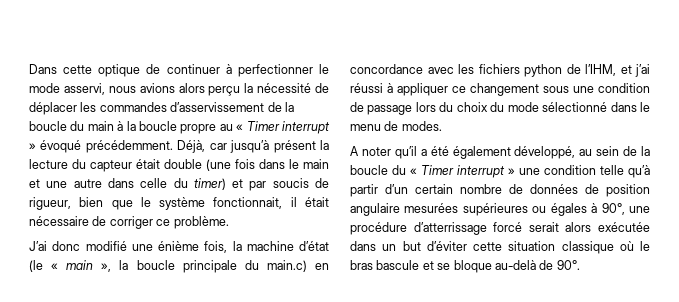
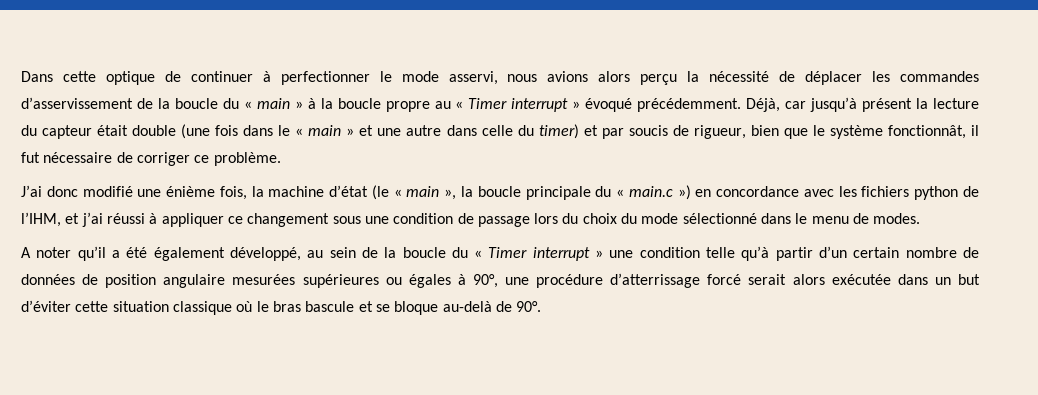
[87,121,114,131] main -> [243,98,303,109] « main »
[303,159,329,169] main -> [295,125,355,136] « main »
[213,197,329,209] fonctionnait, il était -> [887,125,980,139] [21,152,40,163] fonctionnât, il fut
[266,260,307,272] main.c) -> [616,185,691,200] « main.c »)

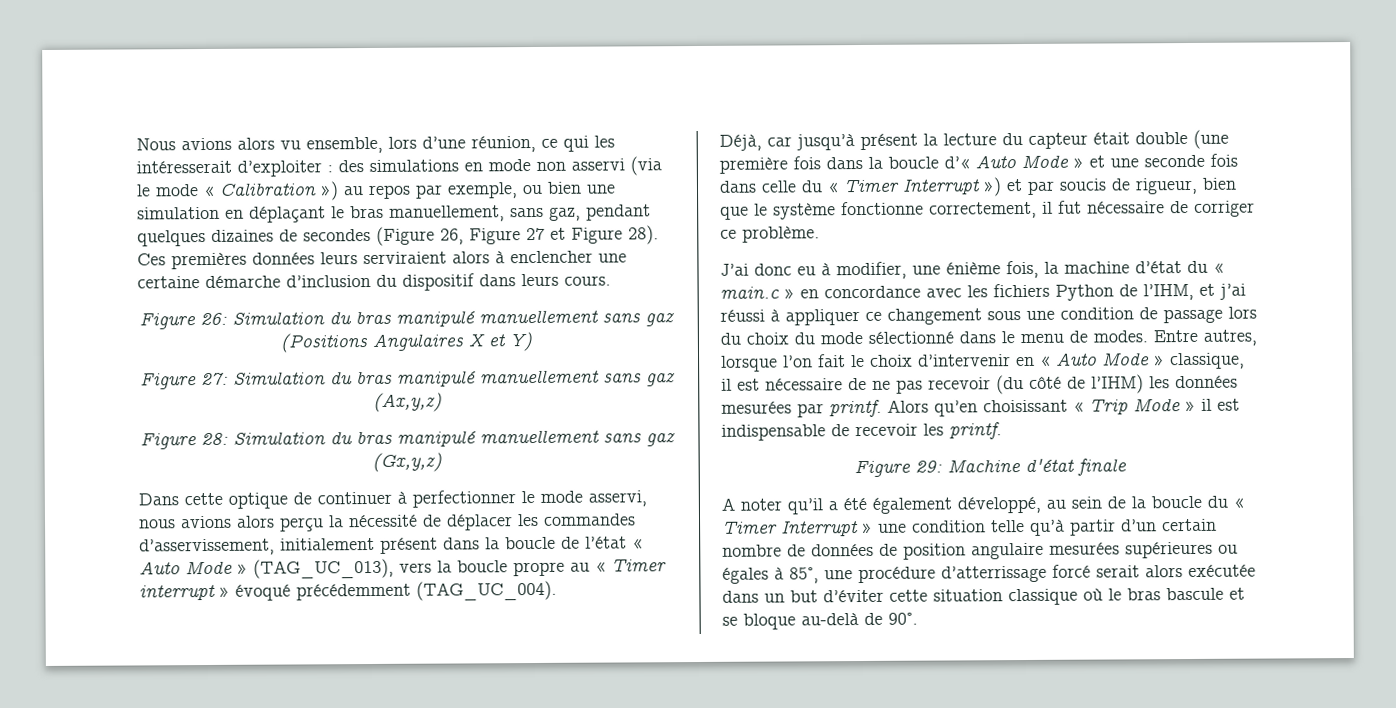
(21, 76) none -> [136,135,615,154] [136,156,662,177] [136,181,616,201] [137,204,651,223] [137,225,659,247] [137,250,627,270] [137,273,611,291] [139,309,674,330] [280,332,532,353] [140,369,675,390] [372,392,442,412] [140,429,675,450] [372,452,442,472] Nous avions alors vu ensemble, lors d’une réunion, ce qui les intéresserait d’exploiter : des simulations en mode non asservi (via le mode « Calibration ») au repos par exemple, ou bien une simulation en déplaçant le bras manuellement, sans gaz, pendant quelques dizaines de secondes (Figure 26, Figure 27 et Figure 28). Ces premières données leurs serviraient alors à enclencher une certaine démarche d’inclusion du dispositif dans leurs cours. // Figure 26: Simulation du bras manipulé manuellement sans gaz (Positions Angulaires X et Y) // Figure 27: Simulation du bras manipulé manuellement sans gaz (Ax,y,z) // Figure 28: Simulation du bras manipulé manuellement sans gaz (Gx,y,z) //
[21,97,316,109] d’asservissement de la boucle du « main » à -> [139,536,643,556] [139,558,432,579] d’asservissement, initialement présent dans la boucle de l’état « Auto Mode » (TAG_UC_013), vers
[637,98,742,112] précédemment. -> [296,580,557,601] précédemment (TAG_UC_004). //
[215,125,342,136] fois dans le « main -> [719,154,1069,174] première fois dans la boucle d’« Auto Mode
[406,125,442,136] autre -> [1144,153,1238,168] seconde fois
[538,124,579,139] timer) -> [827,177,1002,197] « Timer Interrupt »)
[887,125,966,139] fonctionnât, -> [841,201,1037,219] fonctionne correctement,
[82,186,133,197] modifié -> [797,261,907,280] eu à modifier,
[371,185,591,200] (le « main », la boucle principale -> (1182, 267) none
[677,185,691,200] ») -> [784,288,795,299] »
[914,186,959,200] python -> [1055,284,1114,301] Python
(921, 218) none -> [1153,329,1257,346] [721,352,1245,372] [721,374,1238,395] [721,398,1240,418] [721,422,1002,441] [854,458,1127,478] Entre autres, lorsque l’on fait le choix d’intervenir en « Auto Mode » classique, il est nécessaire de ne pas recevoir (du côté de l’IHM) les données mesurées par printf. Alors qu’en choisissant « Trip Mode » il est indispensable de recevoir les printf. // Figure 29: Machine d'état finale
[532,247,590,261] interrupt -> [781,521,859,537] Interrupt
[472,274,498,288] 90°, -> [789,567,819,584] 85°,

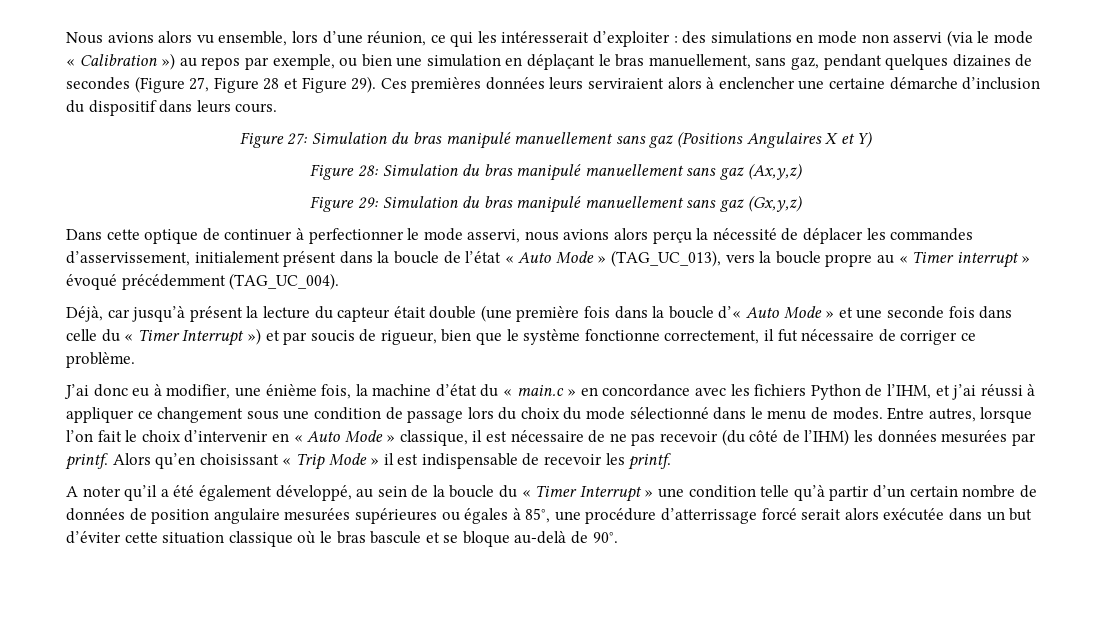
[440,227,545,245] 26, Figure 27 -> [189,77,280,93] 27, Figure 28
[628,225,659,245] 28). -> [351,76,377,93] 29).
[200,312,227,326] 26: -> [287,133,308,145] 27:
[201,372,228,386] 27: -> [357,165,378,177] 28:
[201,432,228,446] 28: -> [357,197,378,209] 29:
[854,458,1127,478] // Figure 29: Machine d'état finale -> (672, 461) none

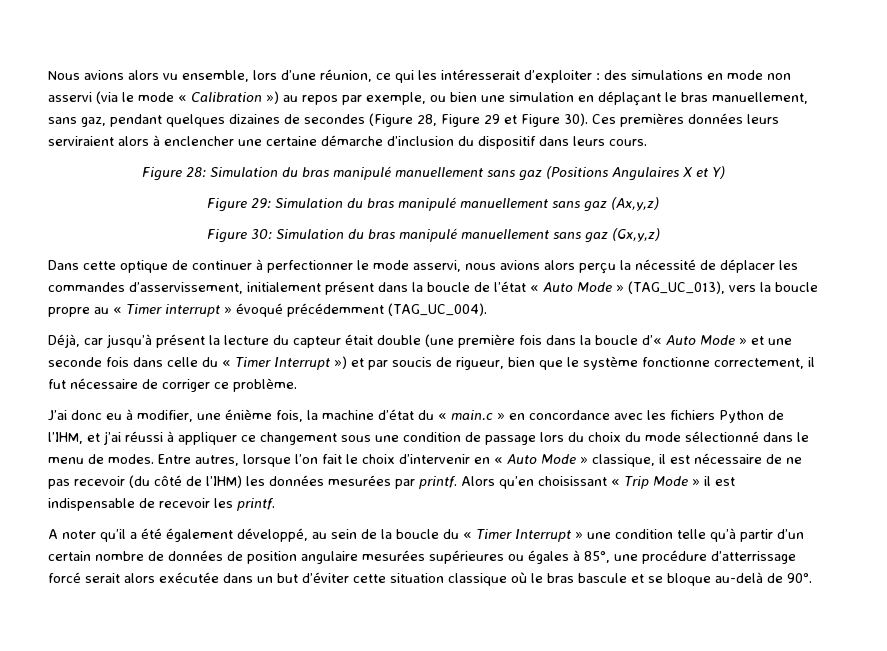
[189,77,280,93] 27, Figure 28 -> [417,114,500,127] 28, Figure 29
[351,76,377,93] 29). -> [564,113,588,126] 30).
[287,133,308,145] 27: -> [185,167,206,178] 28:
[357,165,378,177] 28: -> [251,198,271,209] 29:
[357,197,378,209] 29: -> [250,229,272,240] 30:

